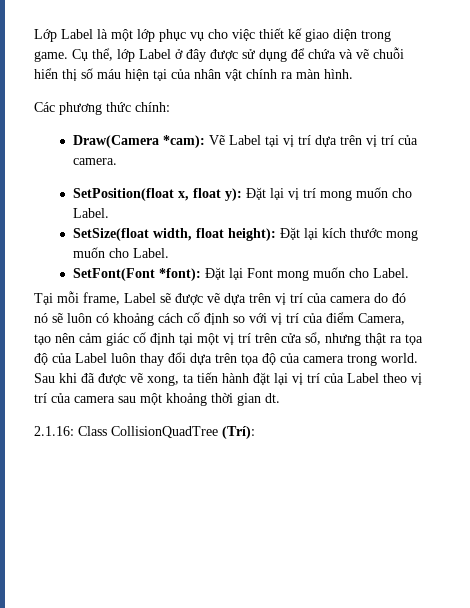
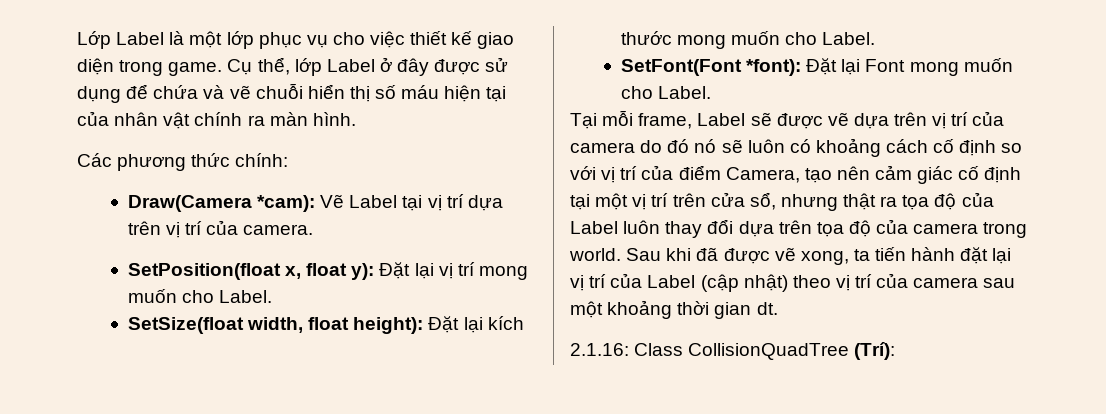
(379, 378) none -> [700,274,788,292] (cập nhật)

